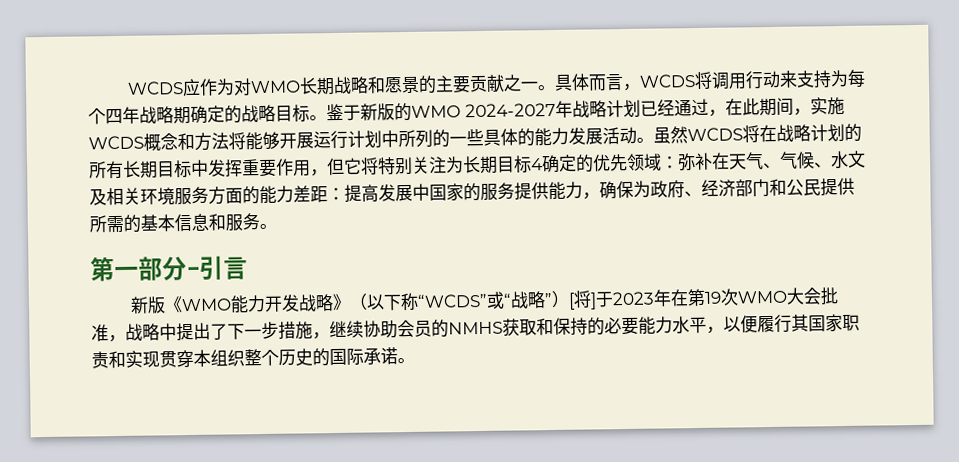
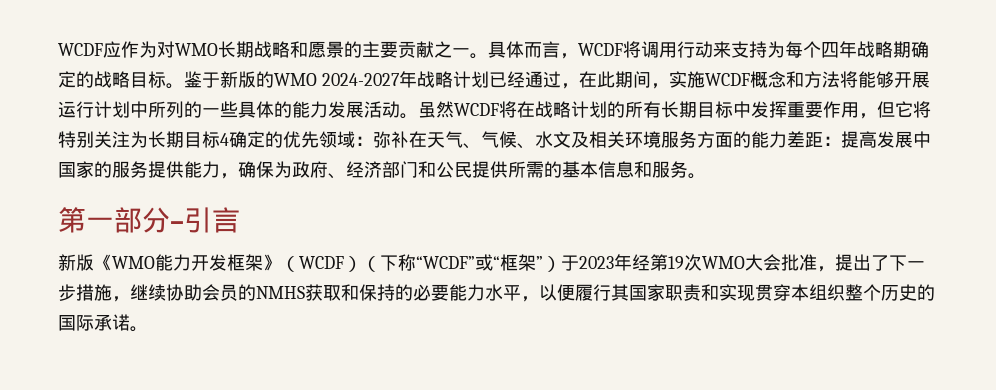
[126,81,184,95] WCDS -> [58,43,103,56] WCDF
[638,74,696,88] WCDS -> [578,43,623,56] WCDF
[88,135,144,150] WCDS -> [704,73,750,86] WCDF
[687,127,743,142] WCDS -> [454,103,499,116] WCDF
[297,290,597,313] 战略》（以下称“WCDS”或“战略”）[将] -> [227,254,561,272] 框架》（WCDF）（下称“WCDF”或“框架”）
[669,289,689,307] 在 -> [632,254,650,271] 经
[125,323,177,342] 战略中 -> (835, 269) none

